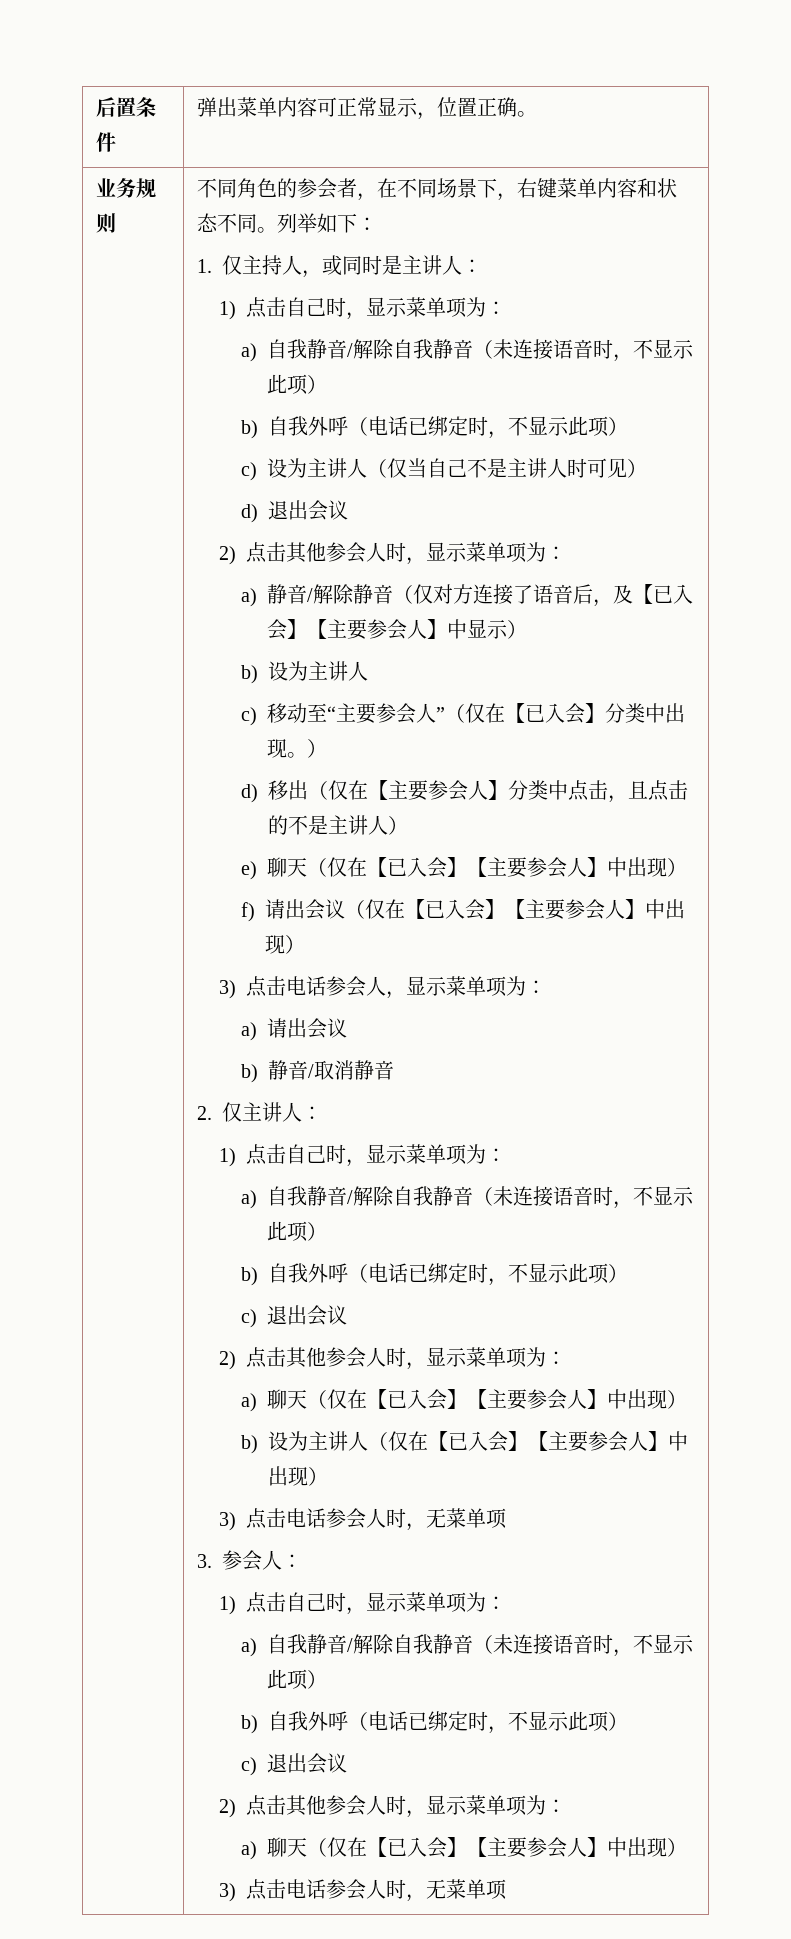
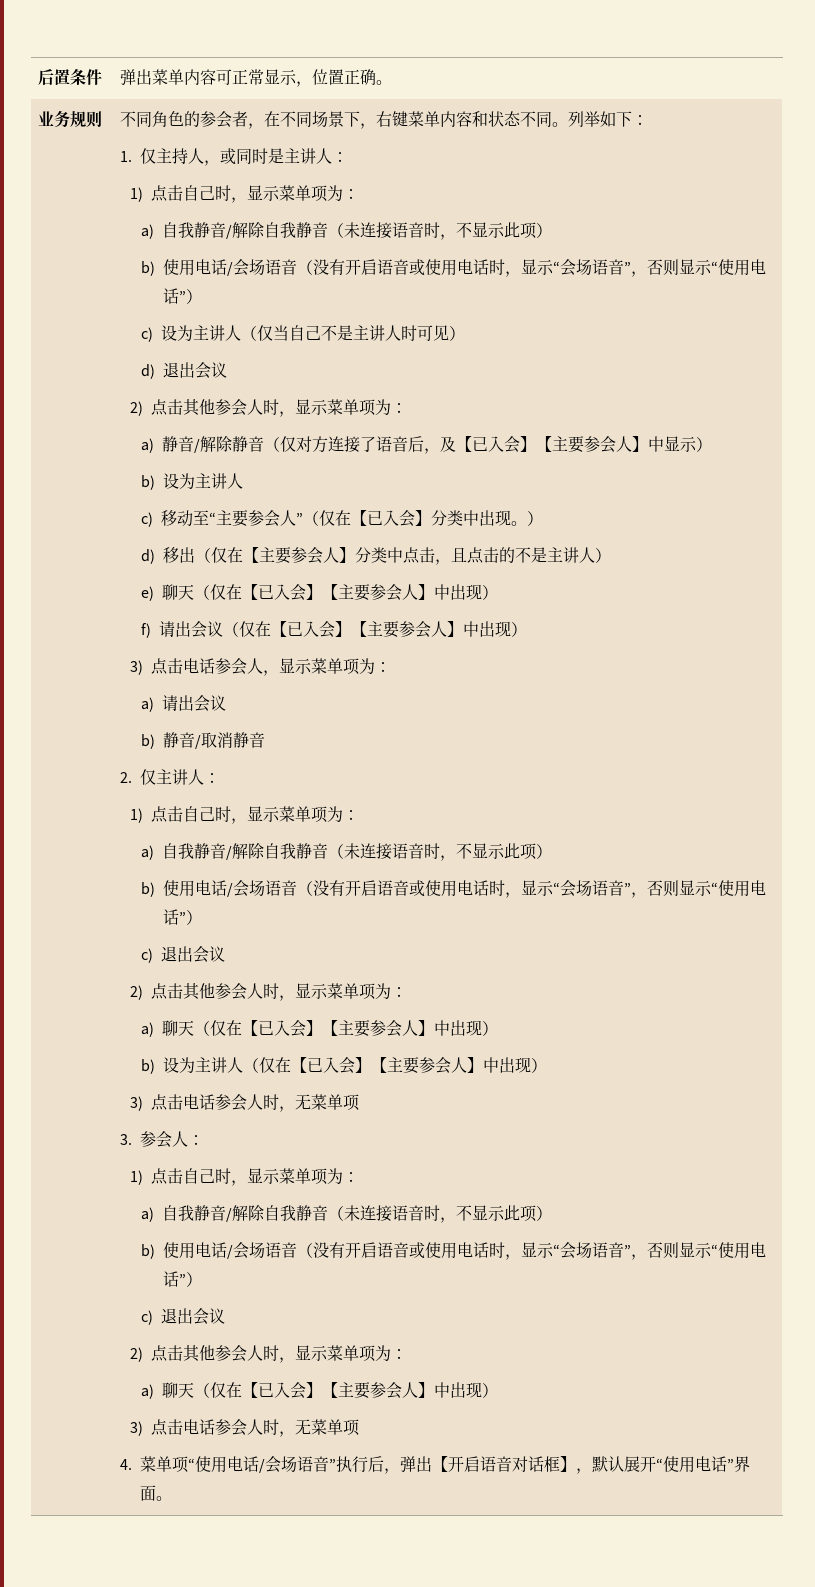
[267,416,609,439] 自我外呼（电话已绑定时，不显示此项 -> [162,259,766,277] [162,288,186,304] 使用电话/会场语音（没有开启语音或使用电话时，显示“会场语音”，否则显示“使用电话”
[267,1263,609,1286] 自我外呼（电话已绑定时，不显示此项 -> [162,880,766,898] [162,909,186,925] 使用电话/会场语音（没有开启语音或使用电话时，显示“会场语音”，否则显示“使用电话”
[267,1711,609,1734] 自我外呼（电话已绑定时，不显示此项 -> [162,1242,766,1260] [162,1271,186,1287] 使用电话/会场语音（没有开启语音或使用电话时，显示“会场语音”，否则显示“使用电话”
(508, 1889) none -> [119,1456,750,1474] [139,1485,172,1501] // 4.菜单项“使用电话/会场语音”执行后，弹出【开启语音对话框】，默认展开“使用电话”界面。

